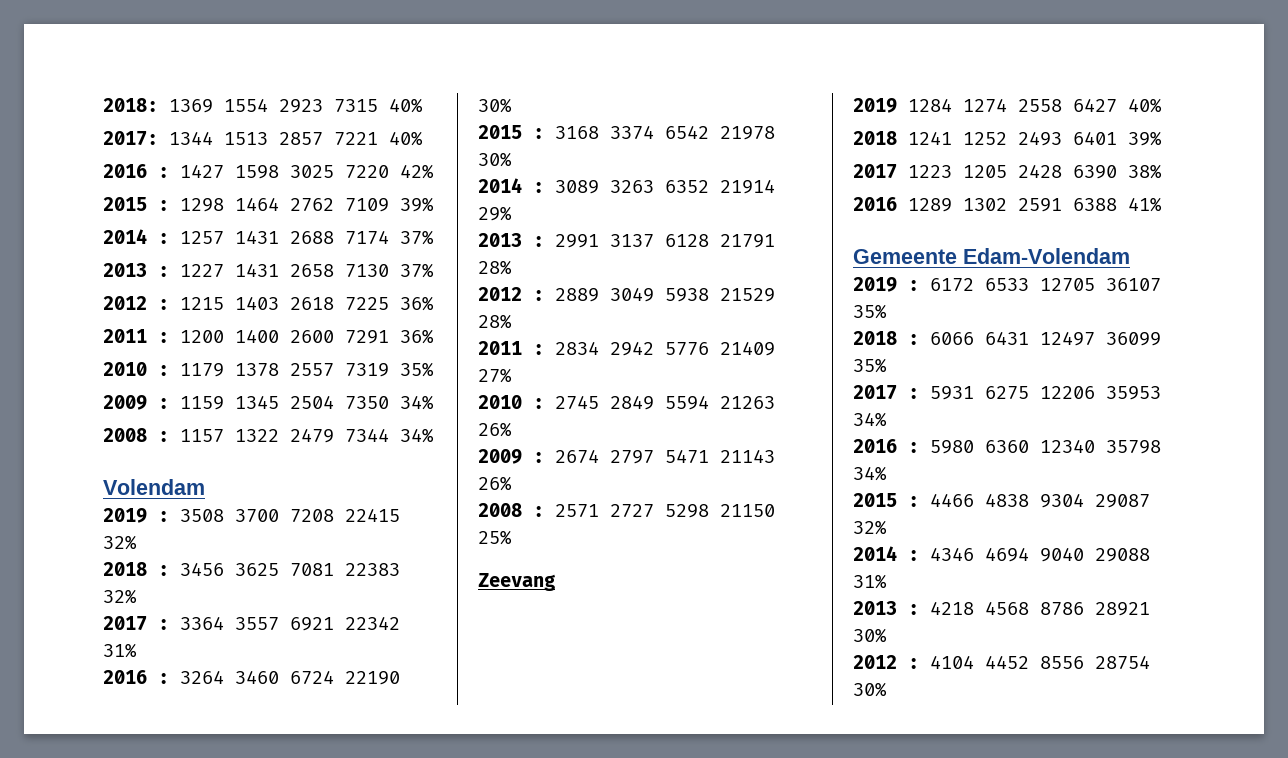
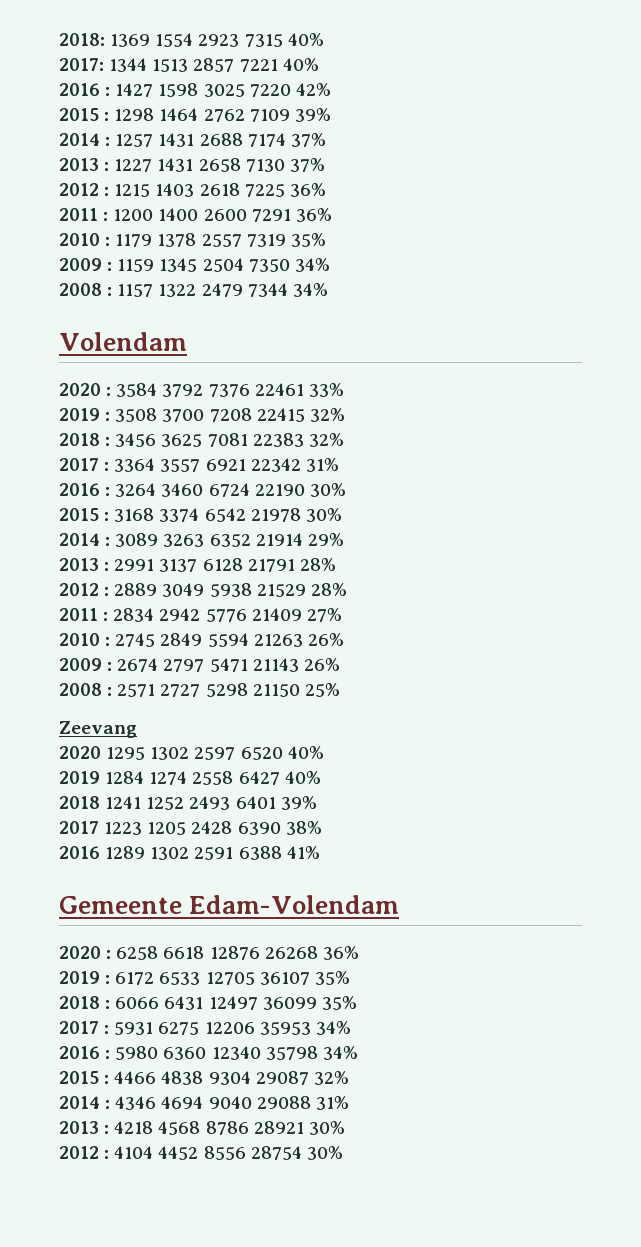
(205, 487) none -> [59,383,344,397] // 2020 : 3584 3792 7376 22461 33%
(555, 582) none -> [59,746,324,760] // 2020 1295 1302 2597 6520 40%
(1130, 256) none -> [59,946,359,960] // 2020 : 6258 6618 12876 26268 36%

